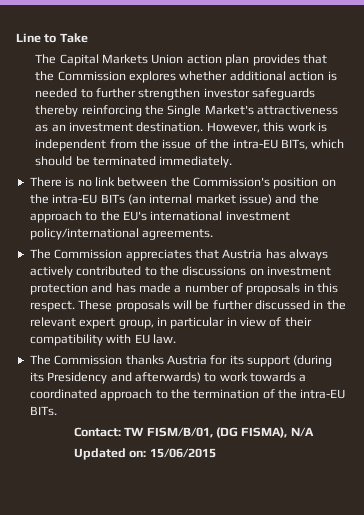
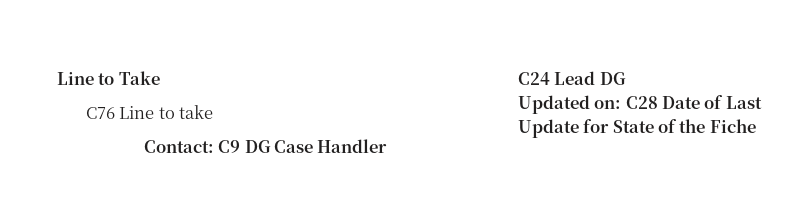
[35,54,327,66] [35,71,337,83] [35,88,316,100] [35,105,339,117] [35,122,327,133] [35,139,345,151] [35,156,233,168] [29,177,336,189] [29,194,319,205] [29,211,290,223] [29,228,214,240] [29,249,328,261] [29,266,331,278] [29,283,339,295] [29,300,346,312] [29,317,312,329] [29,334,176,346] [29,355,333,367] [29,372,307,384] [29,389,346,401] [29,406,57,416] [73,427,314,438] [73,448,216,460] The Capital Markets Union action plan provides that the Commission explores whether additional action is needed to further strengthen investor safeguards thereby reinforcing the Single Market's attractiveness as an investment destination. However, this work is independent from the issue of the intra-EU BITs, which should be terminated immediately. // There is no link between the Commission's position on the intra-EU BITs (an internal market issue) and the approach to the EU's international investment policy/international agreements. // The Commission appreciates that Austria has always actively contributed to the discussions on investment protection and has made a number of proposals in this respect. These proposals will be further discussed in the relevant expert group, in particular in view of their compatibility with EU law. // The Commission thanks Austria for its support (during its Presidency and afterwards) to work towards a coordinated approach to the termination of the intra-EU BITs. // Contact: TW FISM/B/01, (DG FISMA), N/A // Updated on: 15/06/2015 -> [85,105,214,119] [143,139,388,153] [517,71,626,85] [517,95,762,114] [517,119,756,138] C76 Line to take // Contact: C9 DG Case Handler C24 Lead DG // Updated on: C28 Date of Last Update for State of the Fiche

